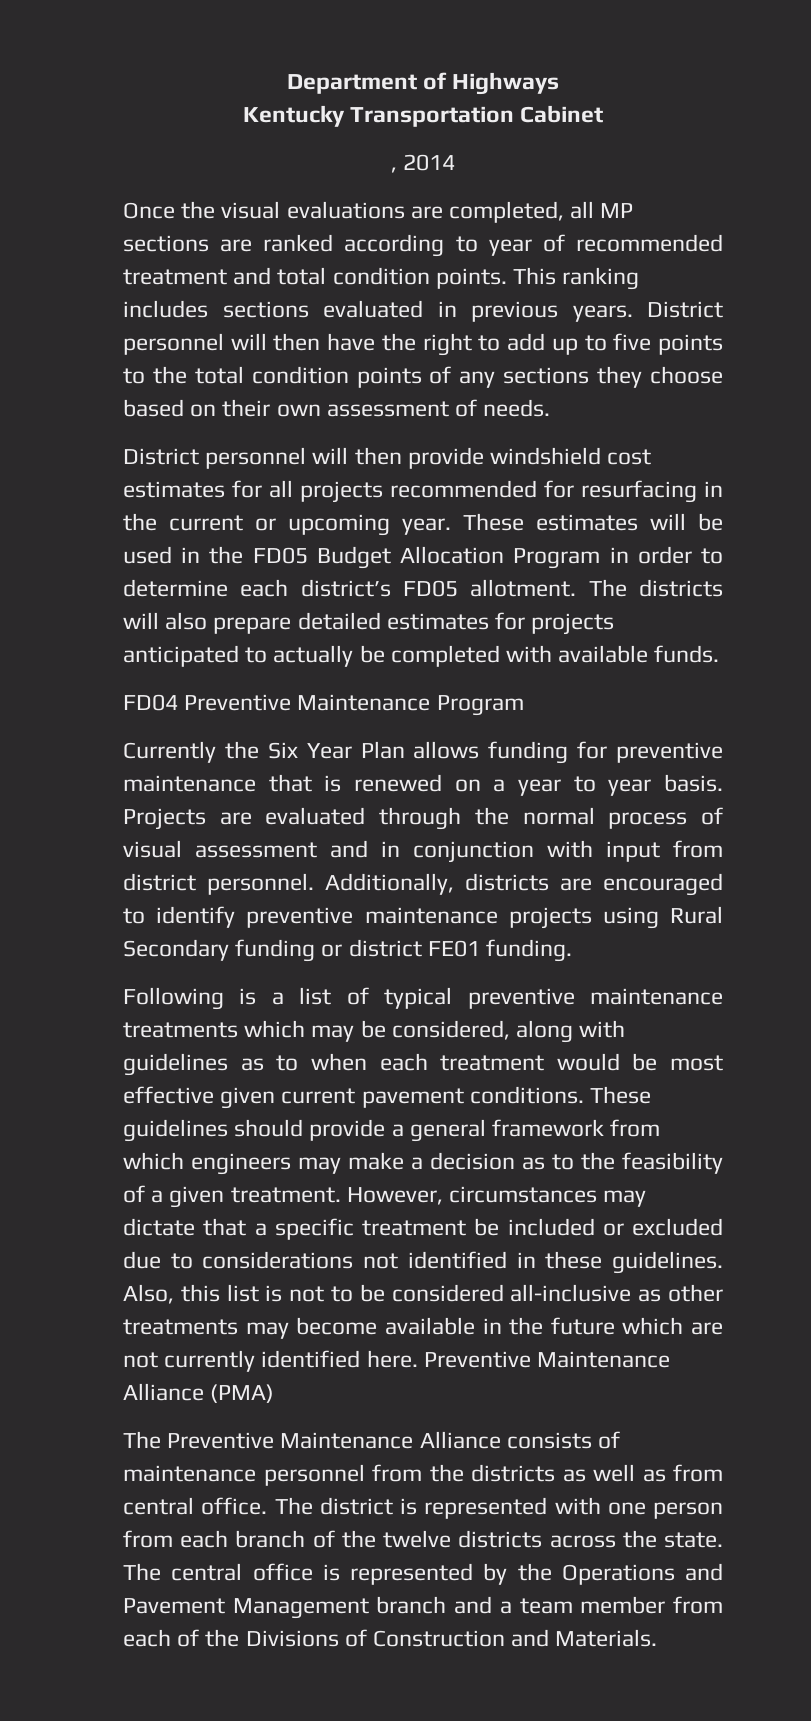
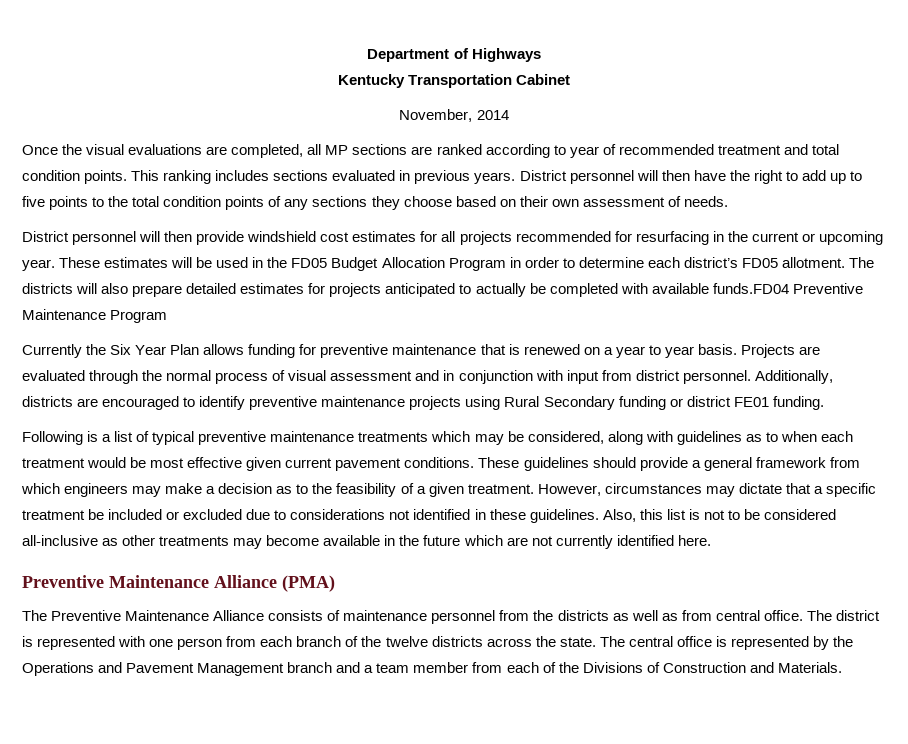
[390,167,397,173] , -> [399,109,473,122] November,
[654,645,720,663] [123,694,178,711] funds. // FD04 -> [712,283,789,294] funds.FD04
(418, 1359) none -> (711, 540) //

